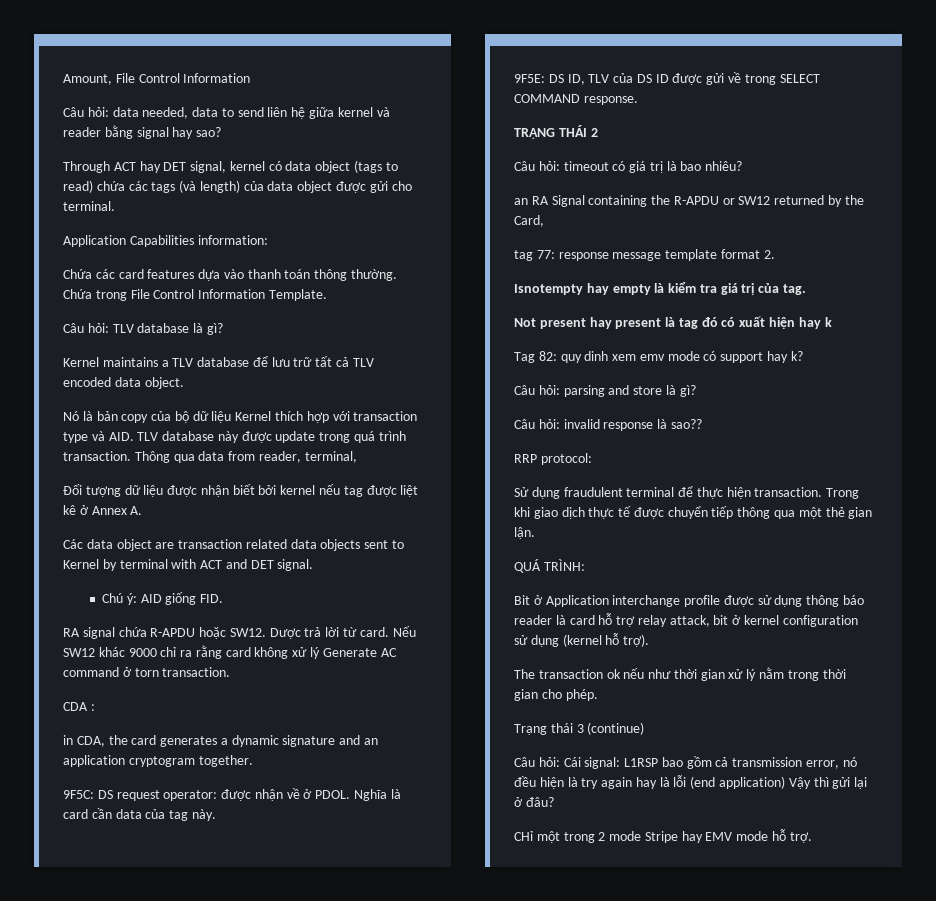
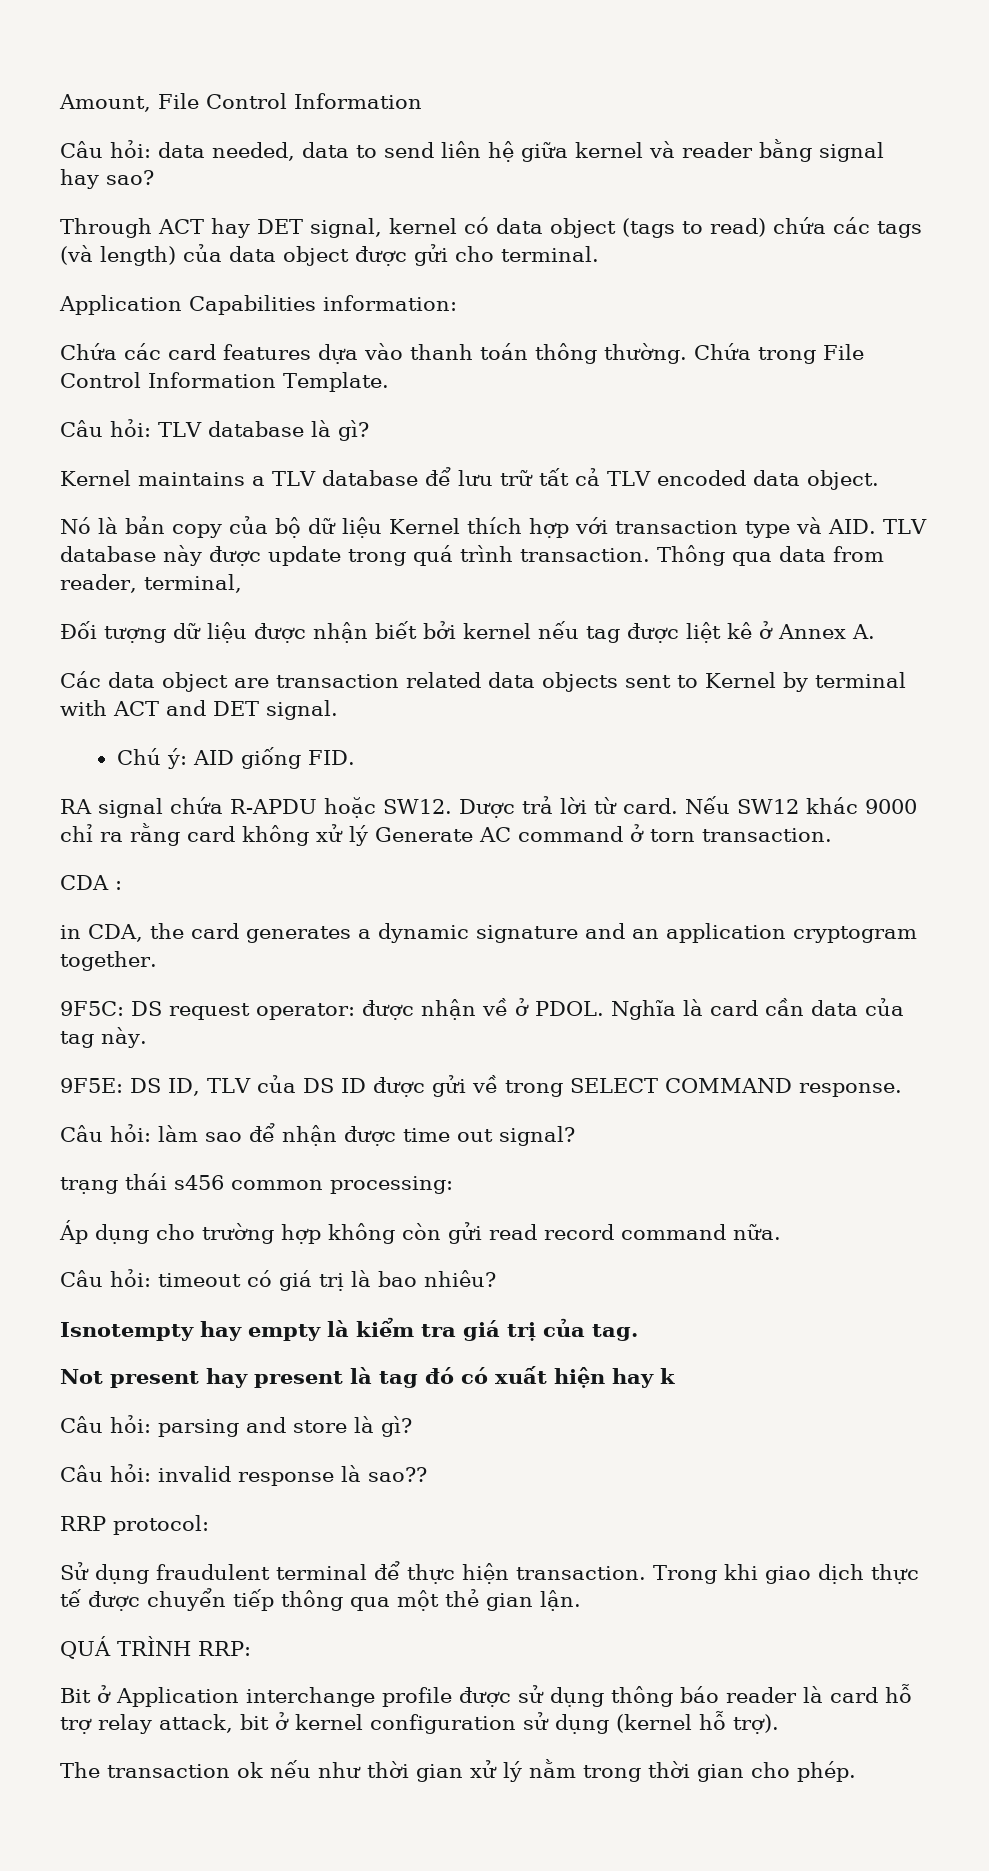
[514,125,598,139] TRẠNG THÁI 2 -> [60,1123,575,1146] [60,1173,453,1194] [59,1220,781,1244] Câu hỏi: làm sao để nhận được time out signal? // trạng thái s456 common processing: // Áp dụng cho trường hợp không còn gửi read record command nữa.
[514,195,864,207] [514,215,544,227] [514,249,775,261] // an RA Signal containing the R-APDU or SW12 returned by the Card, // tag 77: response message template format 2. -> (496, 1278) none
[514,351,803,363] // Tag 82: quy dinh xem emv mode có support hay k? -> (675, 1376) none
[543,559,585,571] TRÌNH: -> [116,1636,251,1656] TRÌNH RRP:
[514,722,645,735] [514,756,857,769] [514,775,868,789] [514,797,554,807] [514,829,812,843] // Trạng thái 3 (continue) // Câu hỏi: Cái signal: L1RSP bao gồm cả transmission error, nó đều hiện là try again hay là lỗi (end application) Vậy thì gửi lại ở đâu? // CHỉ một trong 2 mode Stripe hay EMV mode hỗ trợ. -> (856, 1771) none

